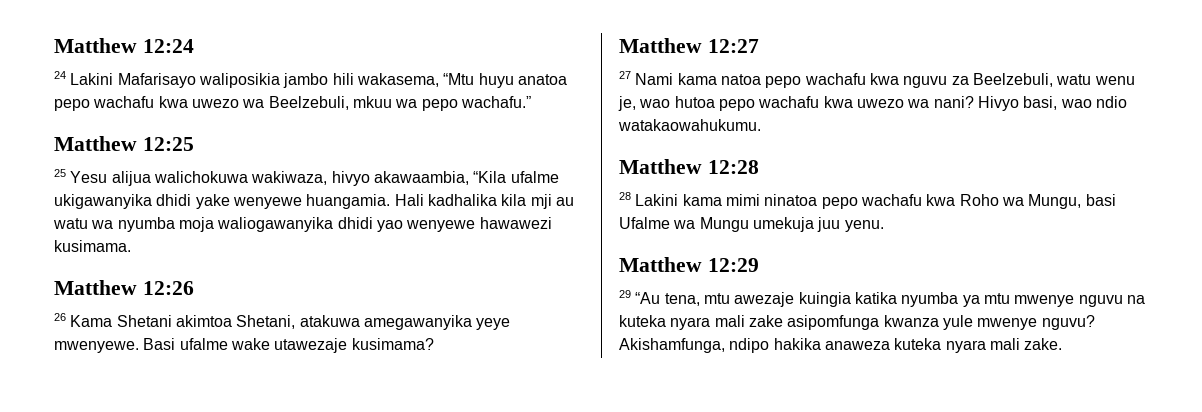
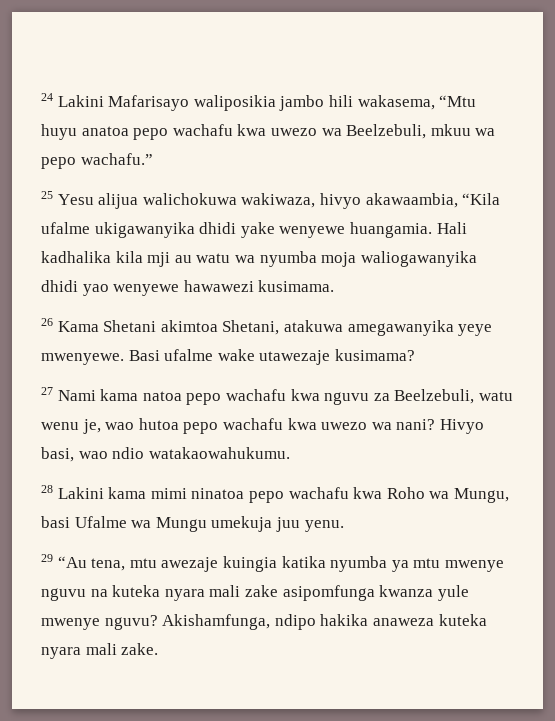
[54,38,194,53] Matthew 12:24 // -> (41, 97) none
[54,136,194,151] // Matthew 12:25 -> (153, 159) none
[54,280,194,295] // Matthew 12:26 -> (335, 286) none
[619,38,759,53] // Matthew 12:27 -> (415, 355) none
[619,159,759,174] // Matthew 12:28 -> (290, 453) none
[619,257,759,272] // Matthew 12:29 -> (344, 526) none

